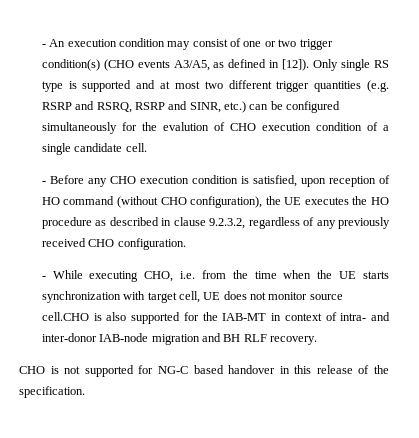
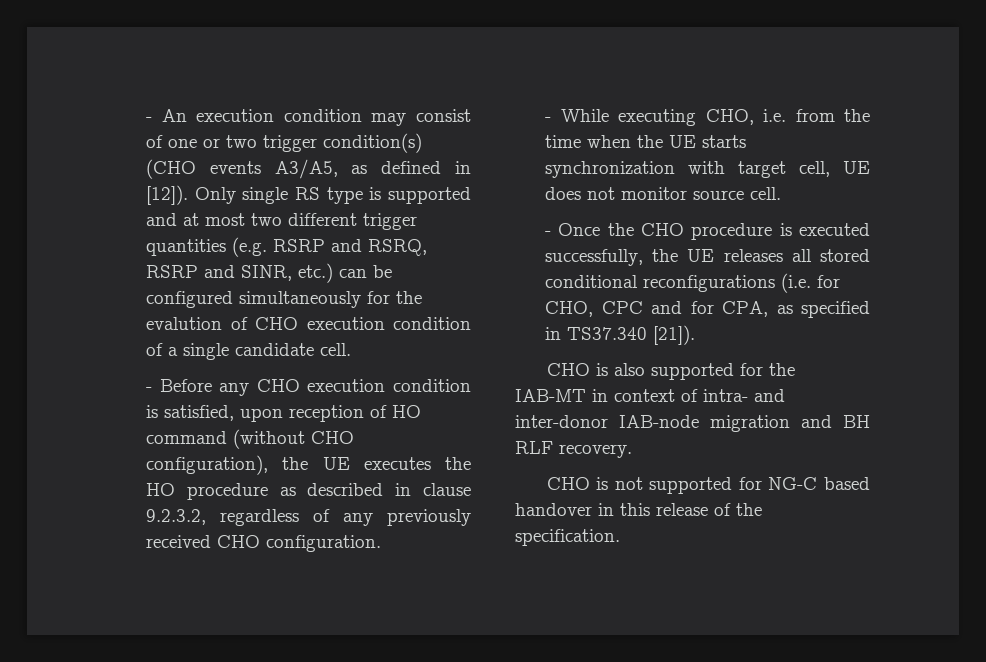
[41,312,89,321] cell.CHO -> [750,187,782,200] [545,223,870,240] [545,249,870,266] [545,273,841,293] [545,301,870,318] [545,325,696,345] [546,363,590,376] cell. // - Once the CHO procedure is executed successfully, the UE releases all stored conditional reconfigurations (i.e. for CHO, CPC and for CPA, as specified in TS37.340 [21]). // CHO

